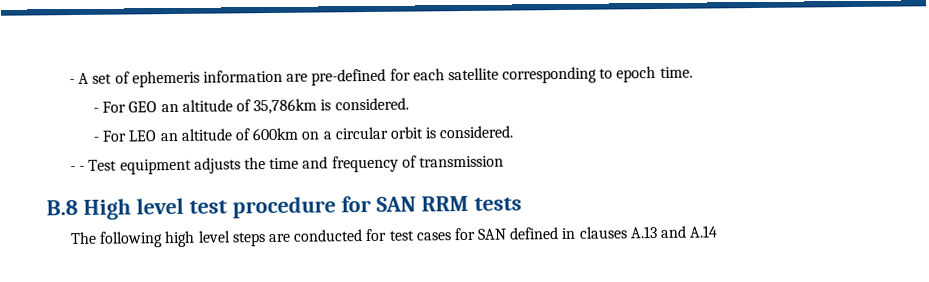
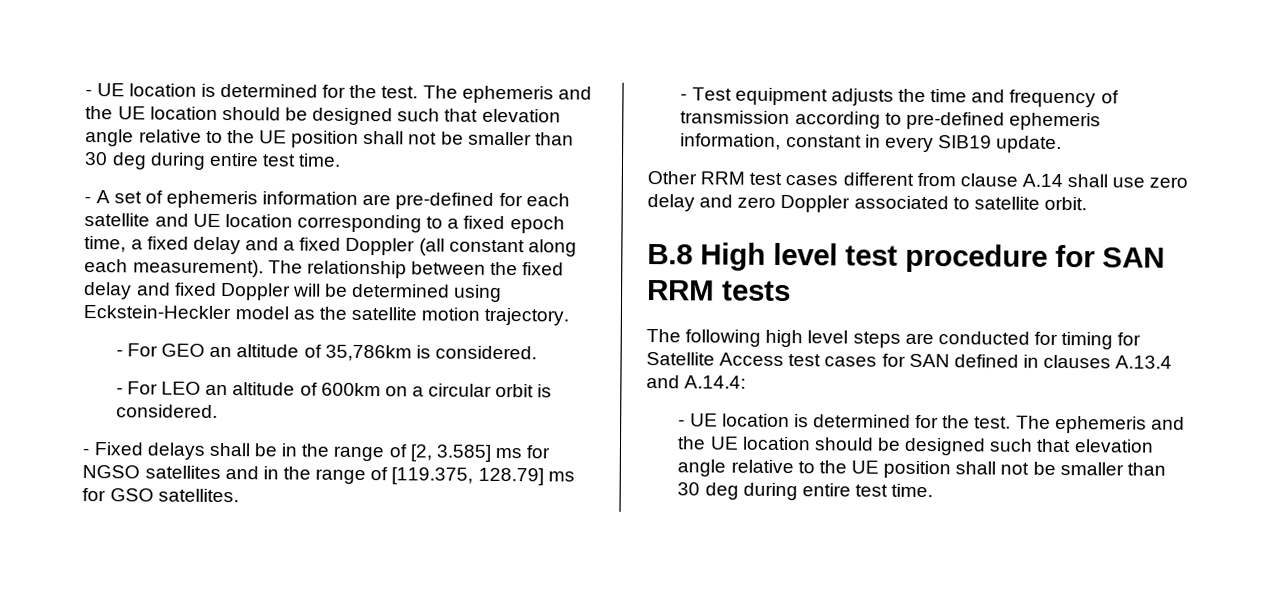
[69,79,76,85] - -> [85,83,592,104] [85,106,561,126] [85,129,574,148] [84,152,342,170] [84,196,92,204] - UE location is determined for the test. The ephemeris and the UE location should be designed such that elevation angle relative to the UE position shall not be smaller than 30 deg during entire test time. // -
[502,66,693,84] corresponding to epoch time. -> [154,213,565,234] [84,236,577,257] [84,259,565,279] [84,282,503,302] [83,305,570,326] and UE location corresponding to a fixed epoch time, a fixed delay and a fixed Doppler (all constant along each measurement). The relationship between the fixed delay and fixed Doppler will be determined using Eckstein-Heckler model as the satellite motion trajectory.
(77, 168) none -> [93,442,551,462] [82,464,575,486] [82,487,239,503] Fixed delays shall be in the range of [2, 3.585] ms for NGSO satellites and in the range of [119.375, 128.79] ms for GSO satellites. //
(504, 161) none -> [794,111,1101,131] [680,133,1063,153] [647,171,1189,188] [647,194,1087,213] according to pre-defined ephemeris information, constant in every SIB19 update. // Other RRM test cases different from clause A.14 shall use zero delay and zero Doppler associated to satellite orbit.
(388, 235) none -> [1061,332,1142,350] [646,352,785,367] timing for Satellite Access
[629,225,719,239] A.13 and A.14 -> [1115,355,1173,369] [646,375,747,389] [678,413,1185,434] [677,436,1154,456] [677,459,1166,479] [677,482,934,501] A.13.4 and A.14.4: // - UE location is determined for the test. The ephemeris and the UE location should be designed such that elevation angle relative to the UE position shall not be smaller than 30 deg during entire test time.

